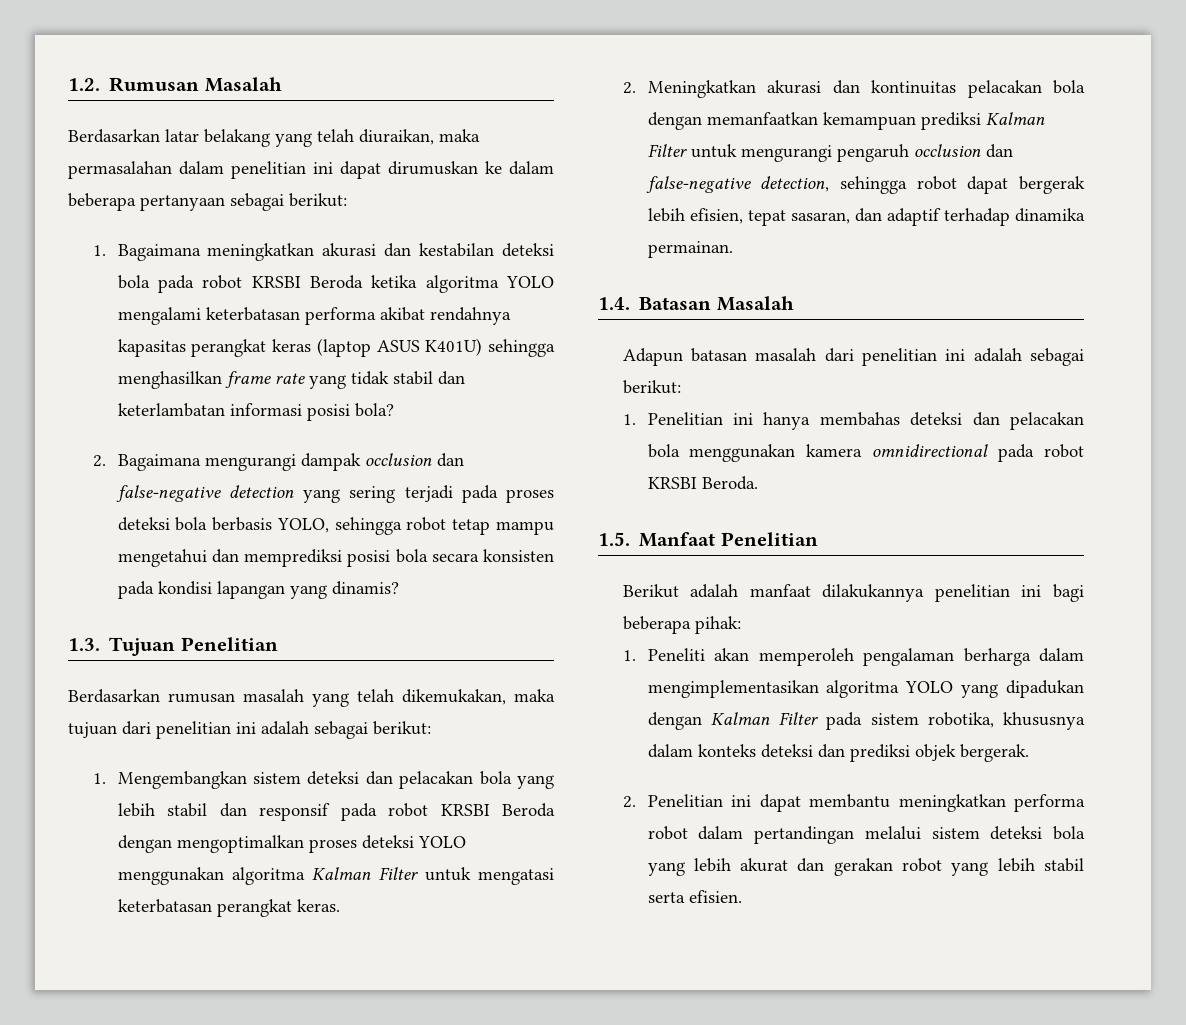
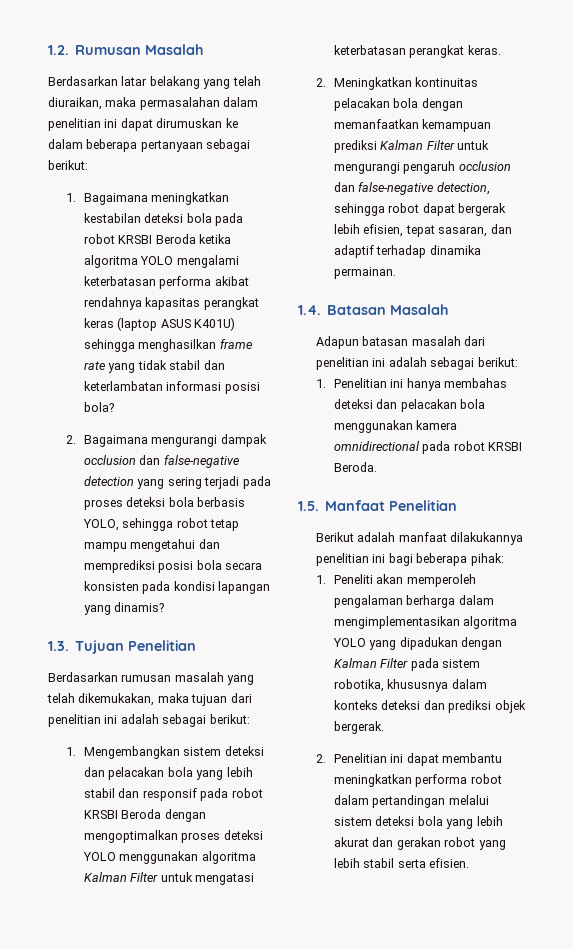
[322,243,412,257] akurasi dan -> (230, 198) none
[767,80,860,94] akurasi dan -> (413, 83) none

